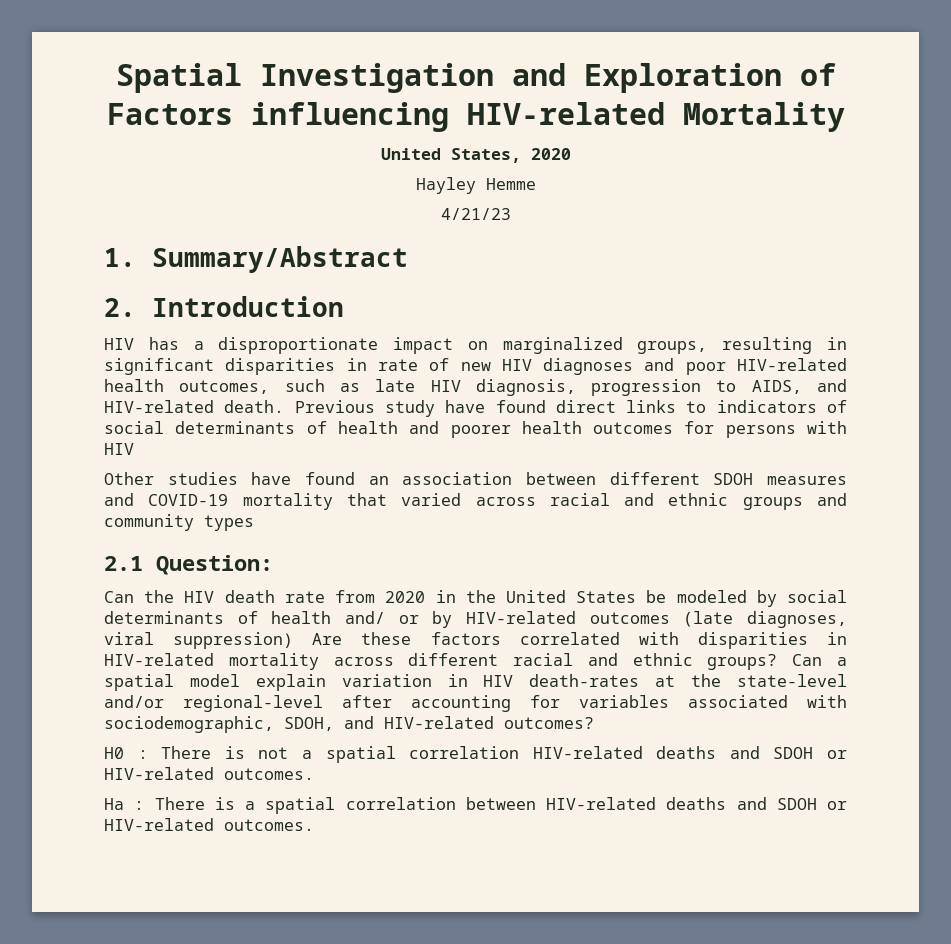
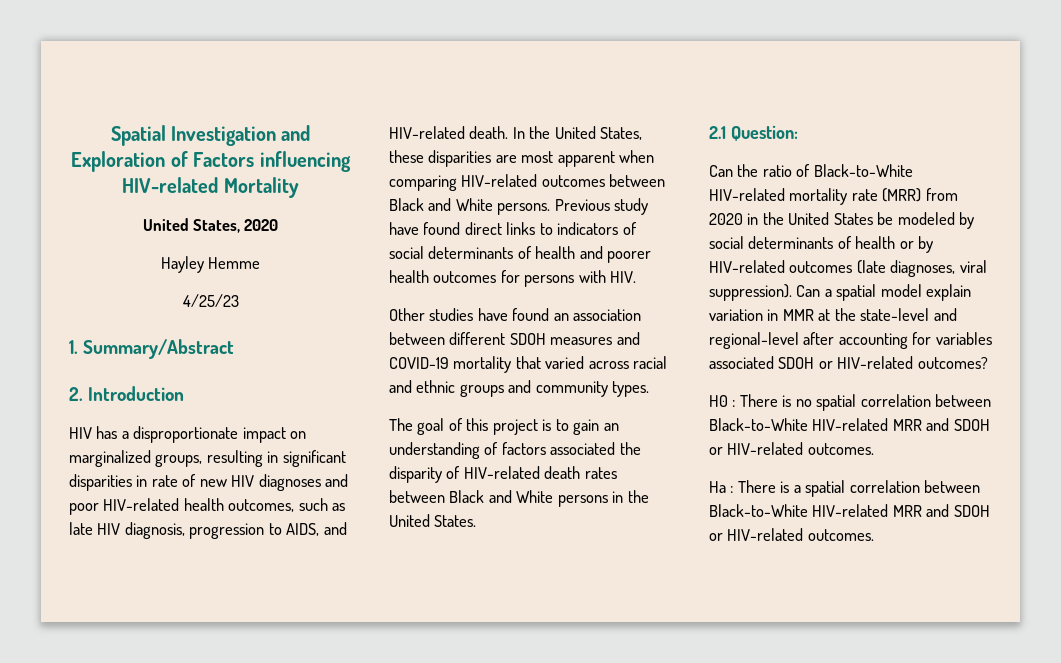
[440,208,511,220] 4/21/23 -> [182,294,239,307] 4/25/23
(285, 406) none -> [512,126,643,140] [389,150,655,167] [389,174,666,191] [389,198,551,215] In the United States, these disparities are most apparent when comparing HIV-related outcomes between Black and White persons.
[104,443,134,455] HIV -> [610,271,637,283] HIV.
[204,515,254,531] [104,555,273,575] [104,590,325,603] types // 2.1 Question: // Can the HIV death rate -> [612,381,650,397] [389,418,619,435] [389,442,641,459] [389,466,617,483] [389,490,649,507] [389,514,477,527] [709,125,798,141] [709,164,913,177] [709,188,922,205] types. // The goal of this project is to gain an understanding of factors associated the disparity of HIV-related death rates between Black and White persons in the United States. // 2.1 Question: // Can the ratio of Black-to-White HIV-related mortality rate (MRR)
[345,611,385,624] and/ -> (896, 242) none
[173,632,847,649] [104,653,778,670] suppression) Are these factors correlated with disparities in HIV-related mortality across different racial and ethnic groups? -> [709,284,792,301] suppression).
[483,674,640,687] HIV death-rates -> [782,309,814,321] MMR
[104,695,164,708] and/or -> [933,308,957,321] and
[807,695,847,708] [104,716,374,733] with sociodemographic, SDOH, and -> [778,357,833,369] SDOH or
[258,746,717,763] not a spatial correlation HIV-related deaths -> [795,394,992,411] [709,418,922,431] no spatial correlation between Black-to-White HIV-related MRR
[546,797,727,810] HIV-related deaths -> [709,504,922,517] Black-to-White HIV-related MRR

